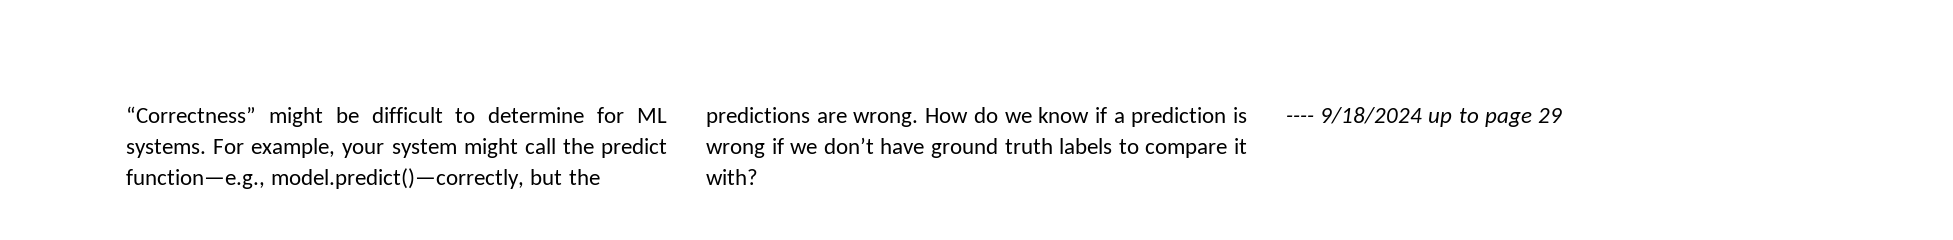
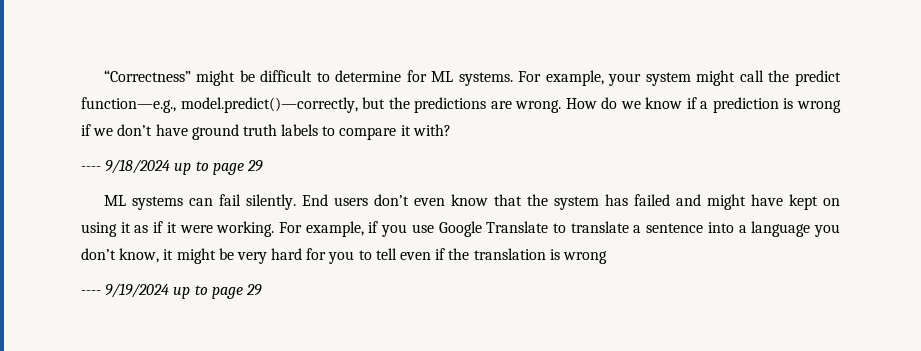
(1563, 115) none -> [103,194,840,210] [81,221,840,237] [81,248,607,264] [81,283,262,299] // ML systems can fail silently. End users don’t even know that the system has failed and might have kept on using it as if it were working. For example, if you use Google Translate to translate a sentence into a language you don’t know, it might be very hard for you to tell even if the translation is wrong // ---- 9/19/2024 up to page 29

